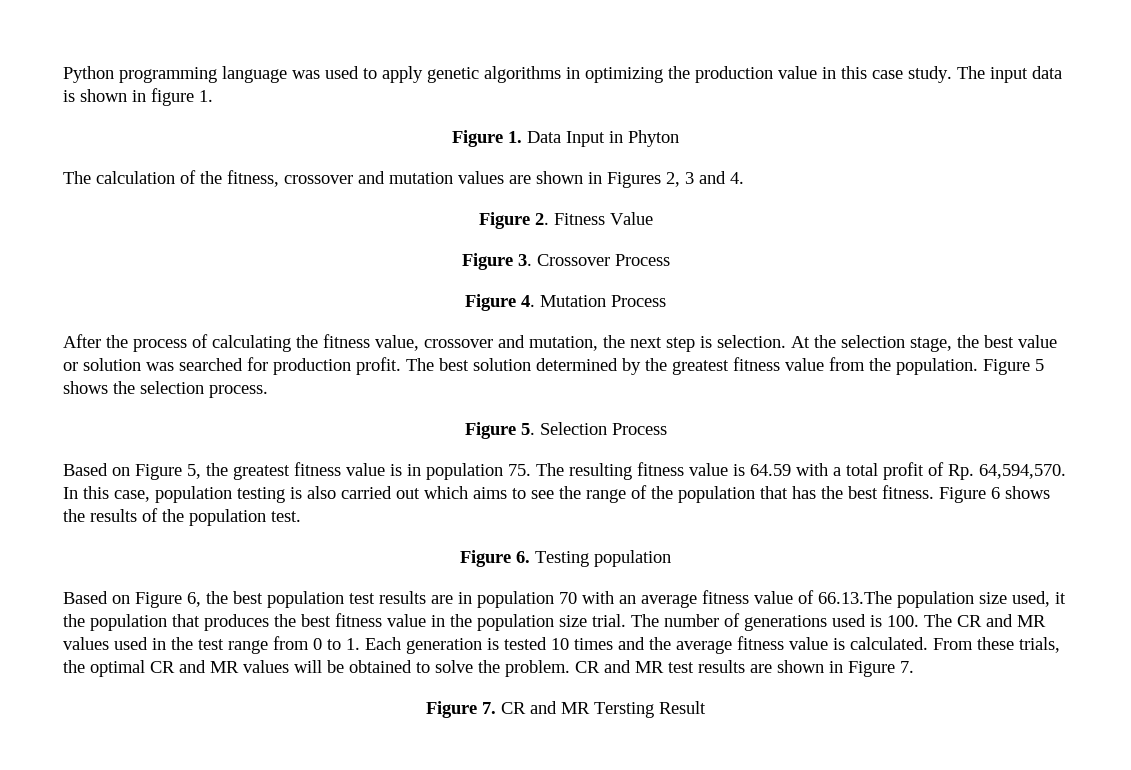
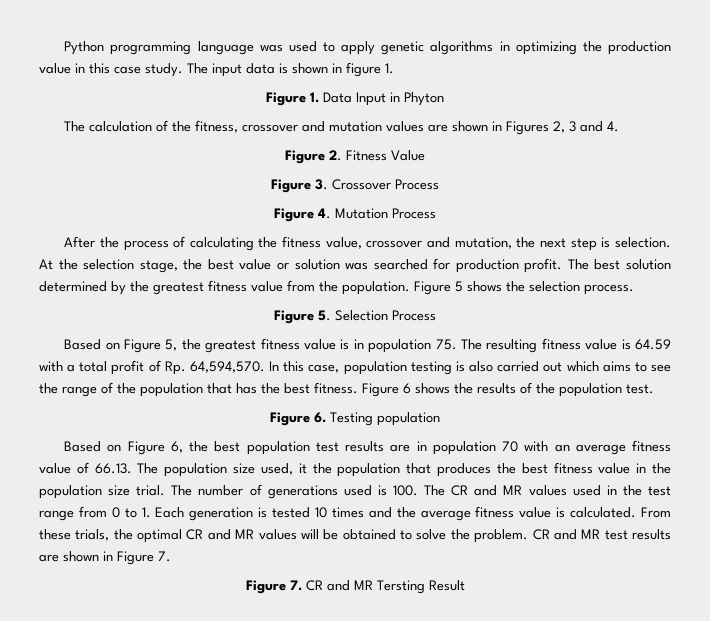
[818,591,892,604] 66.13.The -> [94,463,159,474] 66.13. The

